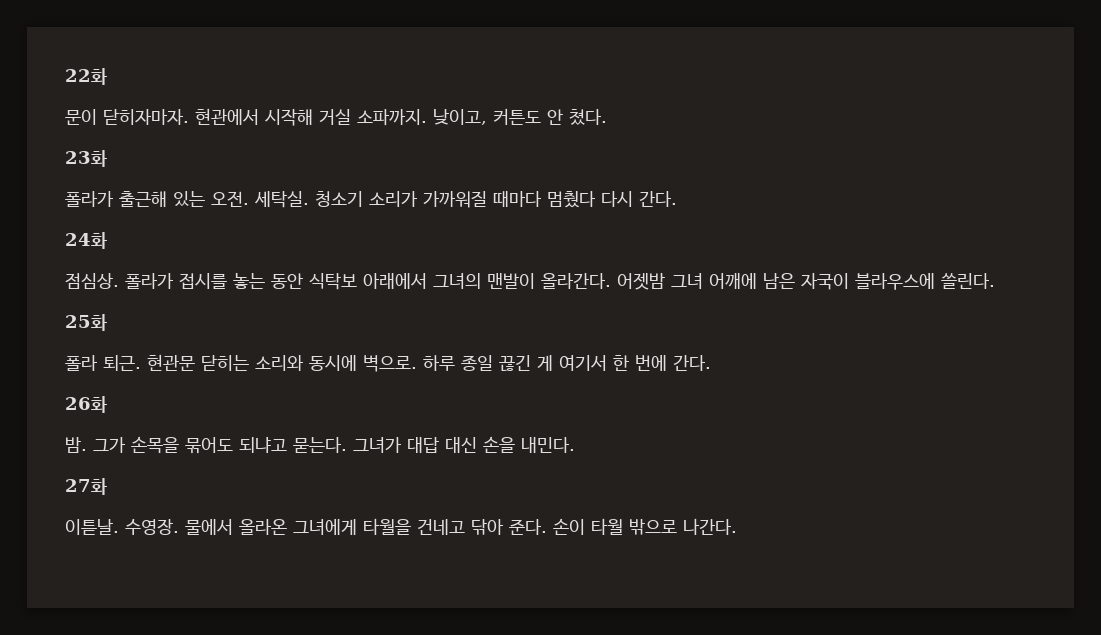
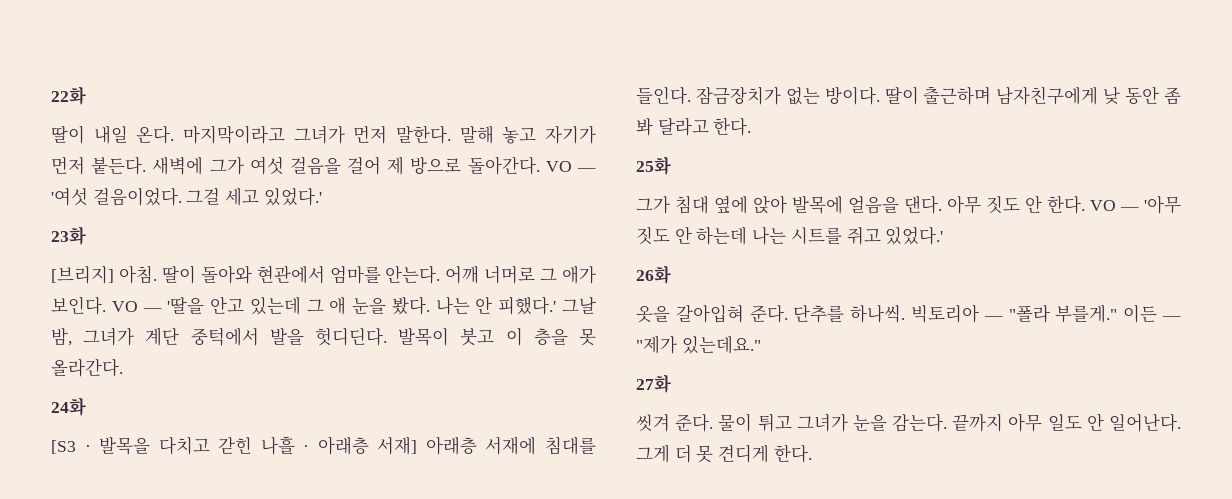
[65,108,607,126] [65,150,107,167] [65,190,677,208] [65,232,107,249] [65,273,995,290] [65,314,107,331] [65,354,711,372] [65,396,107,413] [65,436,575,454] [65,478,107,495] [65,518,737,535] 문이 닫히자마자. 현관에서 시작해 거실 소파까지. 낮이고, 커튼도 안 쳤다. // 23화 // 폴라가 출근해 있는 오전. 세탁실. 청소기 소리가 가까워질 때마다 멈췄다 다시 간다. // 24화 // 점심상. 폴라가 접시를 놓는 동안 식탁보 아래에서 그녀의 맨발이 올라간다. 어젯밤 그녀 어깨에 남은 자국이 블라우스에 쓸린다. // 25화 // 폴라 퇴근. 현관문 닫히는 소리와 동시에 벽으로. 하루 종일 끊긴 게 여기서 한 번에 간다. // 26화 // 밤. 그가 손목을 묶어도 되냐고 묻는다. 그녀가 대답 대신 손을 내민다. // 27화 // 이튿날. 수영장. 물에서 올라온 그녀에게 타월을 건네고 닦아 준다. 손이 타월 밖으로 나간다. -> [51,125,596,144] [51,156,596,175] [51,187,322,206] [51,226,86,245] [51,265,596,284] [51,296,596,315] [51,327,596,346] [51,358,123,377] [51,397,86,416] [51,436,596,455] [636,86,1181,105] [636,117,752,136] [636,156,671,175] [636,195,1181,214] [636,226,944,245] [636,265,671,284] [636,304,1181,323] [636,335,761,354] [636,374,671,393] [636,413,1181,432] [636,444,812,463] 딸이 내일 온다. 마지막이라고 그녀가 먼저 말한다. 말해 놓고 자기가 먼저 붙든다. 새벽에 그가 여섯 걸음을 걸어 제 방으로 돌아간다. VO — '여섯 걸음이었다. 그걸 세고 있었다.' // 23화 // [브리지] 아침. 딸이 돌아와 현관에서 엄마를 안는다. 어깨 너머로 그 애가 보인다. VO — '딸을 안고 있는데 그 애 눈을 봤다. 나는 안 피했다.' 그날 밤, 그녀가 계단 중턱에서 발을 헛디딘다. 발목이 붓고 이 층을 못 올라간다. // 24화 // [S3 · 발목을 다치고 갇힌 나흘 · 아래층 서재] 아래층 서재에 침대를 들인다. 잠금장치가 없는 방이다. 딸이 출근하며 남자친구에게 낮 동안 좀 봐 달라고 한다. // 25화 // 그가 침대 옆에 앉아 발목에 얼음을 댄다. 아무 짓도 안 한다. VO — '아무 짓도 안 하는데 나는 시트를 쥐고 있었다.' // 26화 // 옷을 갈아입혀 준다. 단추를 하나씩. 빅토리아 — "폴라 부를게." 이든 — "제가 있는데요." // 27화 // 씻겨 준다. 물이 튀고 그녀가 눈을 감는다. 끝까지 아무 일도 안 일어난다. 그게 더 못 견디게 한다.

